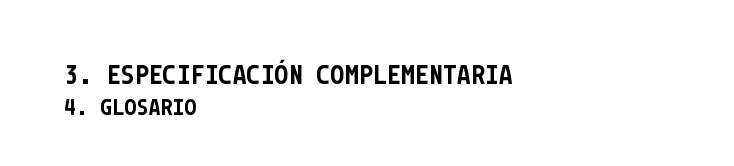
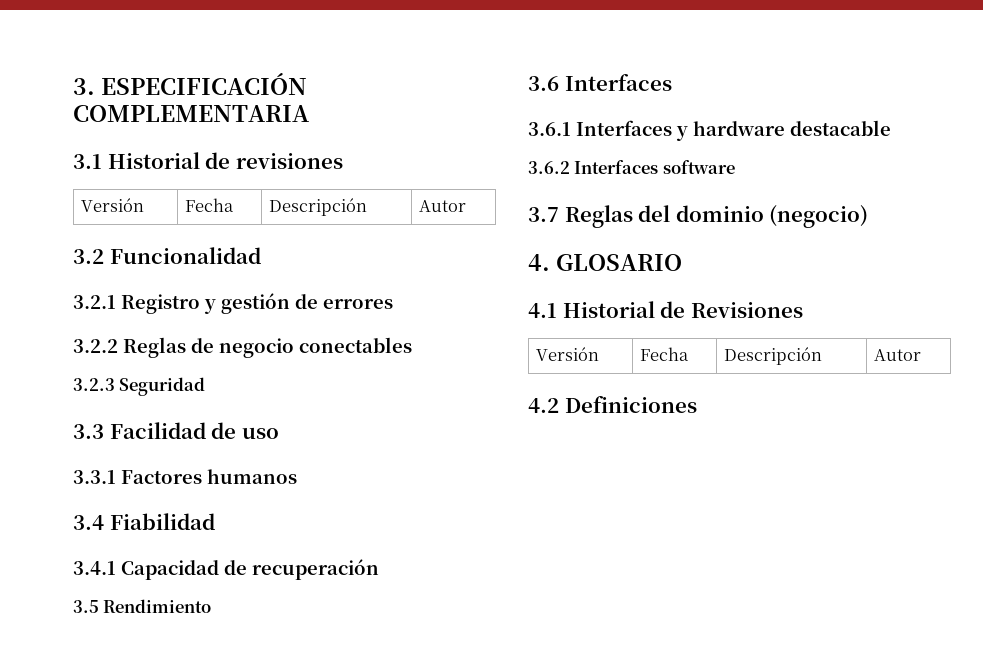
[64,99,196,115] 4. GLOSARIO -> [73,152,343,169] [81,198,145,212] [185,198,235,212] [269,198,368,216] [419,200,467,212] [73,247,261,264] [73,293,393,314] [73,337,412,358] [73,377,206,396] [73,422,279,439] [73,469,297,484] [73,513,215,530] [73,559,379,580] [73,599,212,613] [528,74,672,91] [528,120,891,141] [528,160,735,174] [528,205,869,228] [528,254,683,271] [528,301,803,318] [536,347,600,361] [640,347,690,361] [724,347,823,365] [874,349,922,361] [528,396,697,413] 3.1 Historial de revisiones // Versión | Fecha | Descripción | Autor // 3.2 Funcionalidad // 3.2.1 Registro y gestión de errores // 3.2.2 Reglas de negocio conectables // 3.2.3 Seguridad // 3.3 Facilidad de uso // 3.3.1 Factores humanos // 3.4 Fiabilidad // 3.4.1 Capacidad de recuperación // 3.5 Rendimiento // 3.6 Interfaces // 3.6.1 Interfaces y hardware destacable // 3.6.2 Interfaces software // 3.7 Reglas del dominio (negocio) // 4. GLOSARIO // 4.1 Historial de Revisiones // Versión | Fecha | Descripción | Autor // 4.2 Definiciones

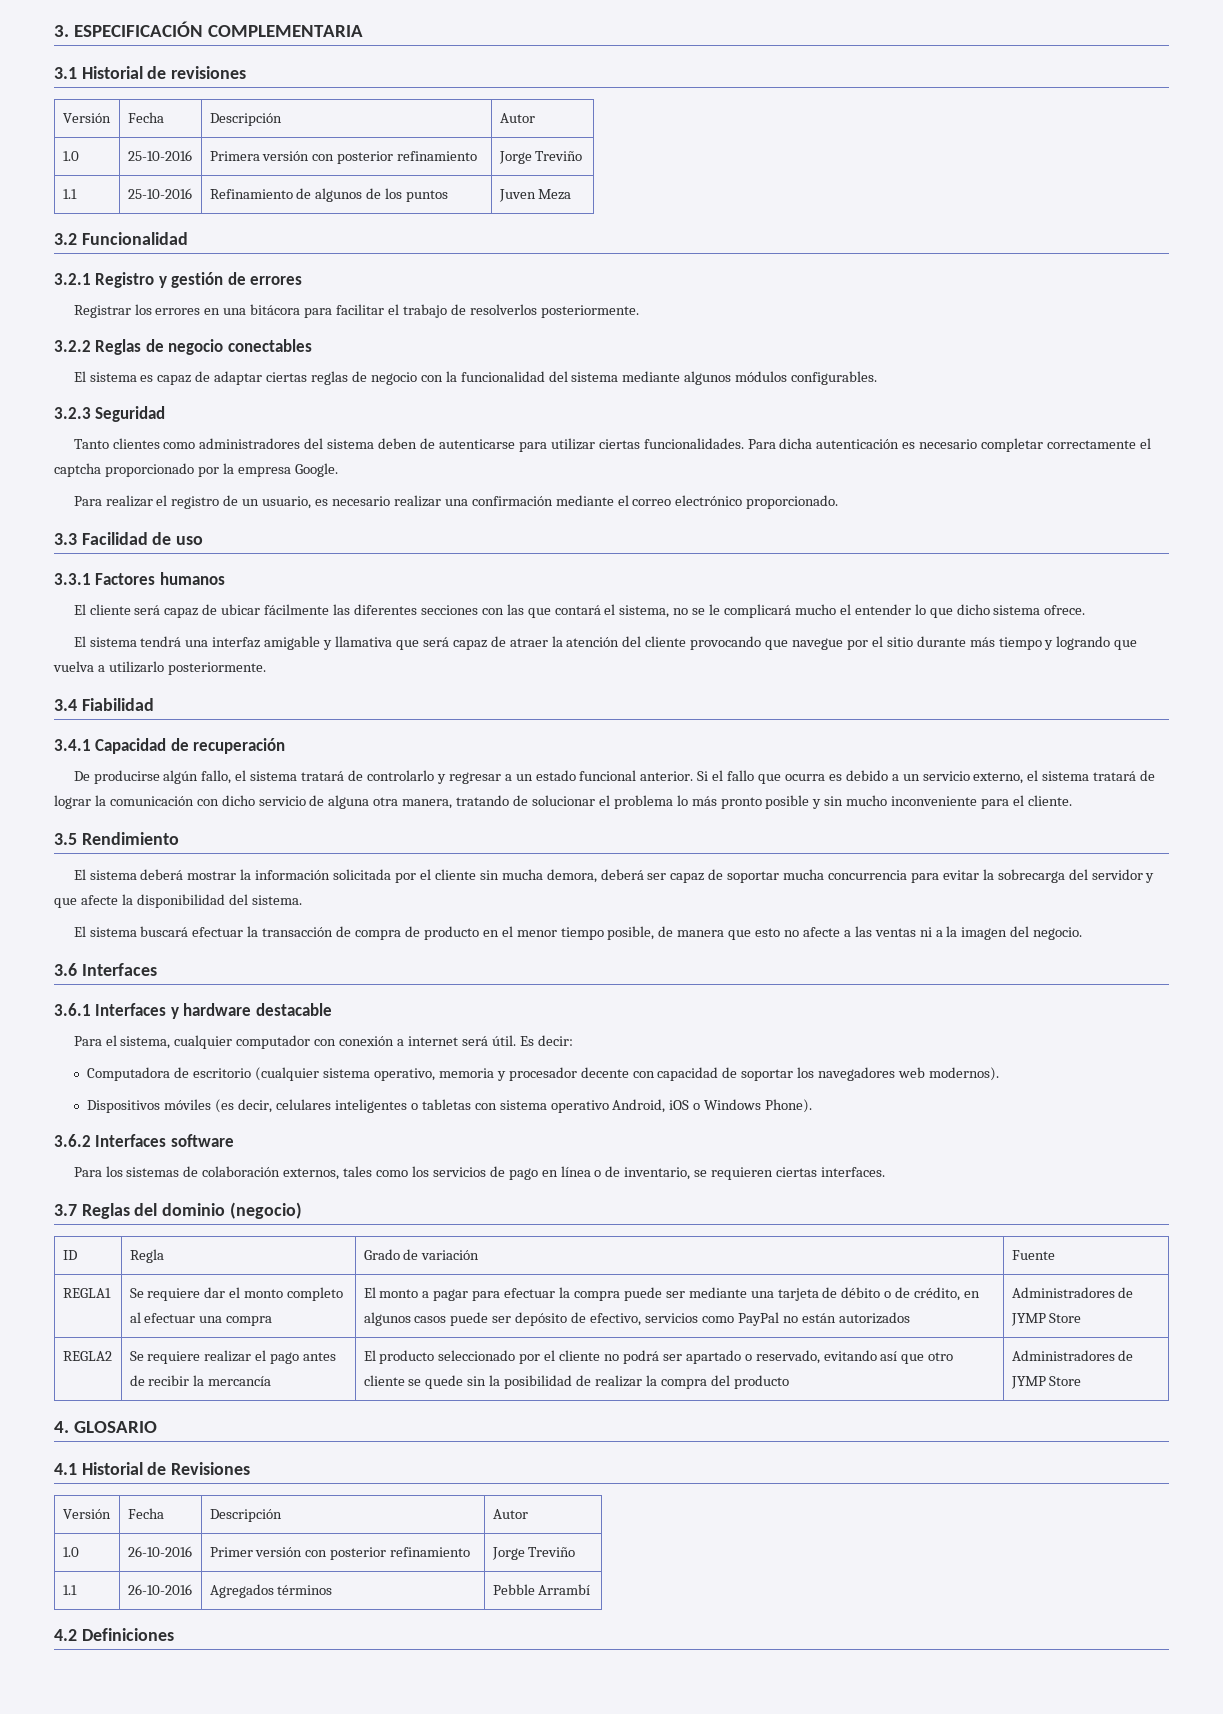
(467, 206) none -> [62,151,79,161] [127,150,192,161] [209,151,478,164] [498,151,583,164] [62,189,77,199] [127,188,192,199] [209,188,449,202] [498,189,572,202] // 1.0 | 25-10-2016 | Primera versión con posterior refinamiento | Jorge Treviño // 1.1 | 25-10-2016 | Refinamiento de algunos de los puntos | Juven Meza
(393, 304) none -> [73,304,639,318] // Registrar los errores en una bitácora para facilitar el trabajo de resolverlos posteriormente.
[73,377,206,396] 3.2.3 Seguridad -> [73,371,878,385] [54,406,166,422] [73,438,1151,452] [54,463,338,477] [73,495,839,509] El sistema es capaz de adaptar ciertas reglas de negocio con la funcionalidad del sistema mediante algunos módulos configurables. // 3.2.3 Seguridad // Tanto clientes como administradores del sistema deben de autenticarse para utilizar ciertas funcionalidades. Para dicha autenticación es necesario completar correctamente el captcha proporcionado por la empresa Google. // Para realizar el registro de un usuario, es necesario realizar una confirmación mediante el correo electrónico proporcionado.
(297, 476) none -> [73,604,1086,618] [73,636,1138,650] [53,661,266,675] // El cliente será capaz de ubicar fácilmente las diferentes secciones con las que contará el sistema, no se le complicará mucho el entender lo que dicho sistema ofrece. // El sistema tendrá una interfaz amigable y llamativa que será capaz de atraer la atención del cliente provocando que navegue por el sitio durante más tiempo y logrando que vuelva a utilizarlo posteriormente.
[73,599,212,613] 3.5 Rendimiento -> [73,770,1156,784] [54,795,1072,809] [54,832,179,845] [73,869,1155,883] [54,894,302,908] [73,926,1083,940] De producirse algún fallo, el sistema tratará de controlarlo y regresar a un estado funcional anterior. Si el fallo que ocurra es debido a un servicio externo, el sistema tratará de lograr la comunicación con dicho servicio de alguna otra manera, tratando de solucionar el problema lo más pronto posible y sin mucho inconveniente para el cliente. // 3.5 Rendimiento // El sistema deberá mostrar la información solicitada por el cliente sin mucha demora, deberá ser capaz de soportar mucha concurrencia para evitar la sobrecarga del servidor y que afecte la disponibilidad del sistema. // El sistema buscará efectuar la transacción de compra de producto en el menor tiempo posible, de manera que esto no afecte a las ventas ni a la imagen del negocio.
[528,160,735,174] 3.6.2 Interfaces software -> [73,1035,573,1049] [87,1067,999,1081] [87,1099,813,1113] [54,1134,234,1147] [73,1166,885,1180] Para el sistema, cualquier computador con conexión a internet será útil. Es decir: // Computadora de escritorio (cualquier sistema operativo, memoria y procesador decente con capacidad de soportar los navegadores web modernos). // Dispositivos móviles (es decir, celulares inteligentes o tabletas con sistema operativo Android, iOS o Windows Phone). // 3.6.2 Interfaces software // Para los sistemas de colaboración externos, tales como los servicios de pago en línea o de inventario, se requieren ciertas interfaces.
(869, 216) none -> [62,1250,77,1260] [129,1249,164,1263] [363,1249,480,1260] [1011,1250,1055,1260] [62,1288,111,1298] [129,1287,344,1301] [129,1312,273,1326] [363,1287,981,1301] [363,1312,910,1326] [1011,1287,1134,1298] [1010,1313,1082,1326] [62,1351,112,1361] [129,1350,337,1364] [129,1375,272,1386] [363,1350,954,1364] [363,1375,789,1389] [1011,1350,1134,1361] [1010,1376,1082,1389] // ID | Regla | Grado de variación | Fuente // REGLA1 | Se requiere dar el monto completo al efectuar una compra | El monto a pagar para efectuar la compra puede ser mediante una tarjeta de débito o de crédito, en algunos casos puede ser depósito de efectivo, servicios como PayPal no están autorizados | Administradores de JYMP Store // REGLA2 | Se requiere realizar el pago antes de recibir la mercancía | El producto seleccionado por el cliente no podrá ser apartado o reservado, evitando así que otro cliente se quede sin la posibilidad de realizar la compra del producto | Administradores de JYMP Store
(922, 355) none -> [62,1547,79,1557] [127,1546,192,1557] [209,1547,471,1560] [491,1547,576,1560] [62,1585,77,1595] [127,1584,192,1595] [209,1584,333,1598] [492,1584,591,1595] // 1.0 | 26-10-2016 | Primer versión con posterior refinamiento | Jorge Treviño // 1.1 | 26-10-2016 | Agregados términos | Pebble Arrambí

